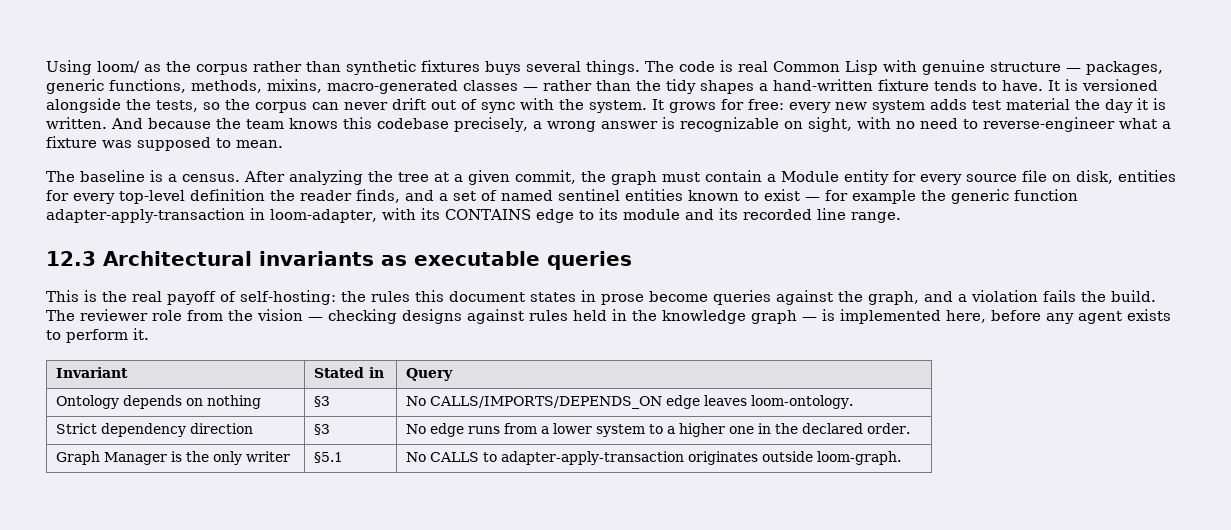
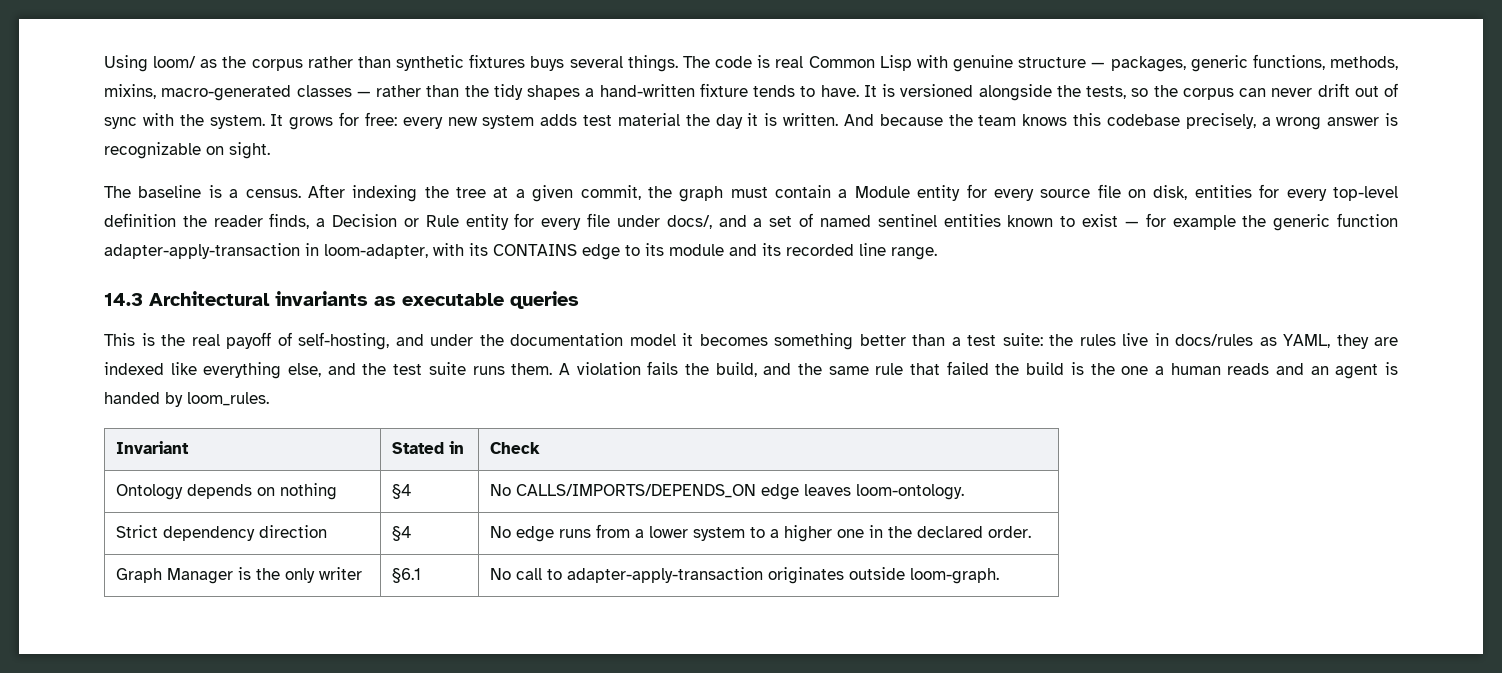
[807,117,1171,132] [46,136,283,151] sight, with no need to reverse-engineer what a fixture was supposed to mean. -> [229,142,270,159] sight.
[289,170,363,185] analyzing -> [352,185,418,202] indexing
(400, 196) none -> [316,213,712,230] a Decision or Rule entity for every file under docs/,
[46,251,96,266] 12.3 -> [104,293,143,306] 14.3
[240,290,1156,305] [46,309,1171,324] [46,328,149,343] self-hosting: the rules this document states in prose become queries against the graph, and a violation fails the build. The reviewer role from the vision — checking designs against rules held in the knowledge graph — is implemented here, before any agent exists to perform it. -> [298,332,1398,350] [104,361,1398,379] [104,392,269,407] self-hosting, and under the documentation model it becomes something better than a test suite: the rules live in docs/rules as YAML, they are indexed like everything else, and the test suite runs them. A violation fails the build, and the same rule that failed the build is the one a human reads and an agent is handed by loom_rules.
[406,368,454,381] Query -> [490,442,541,454] Check
[314,396,331,407] §3 -> [392,484,412,499] §4
[314,424,331,435] §3 -> [392,526,412,541] §4
[314,452,344,463] [406,452,480,462] §5.1 | No CALLS -> [392,568,422,583] [490,568,543,580] §6.1 | No call

